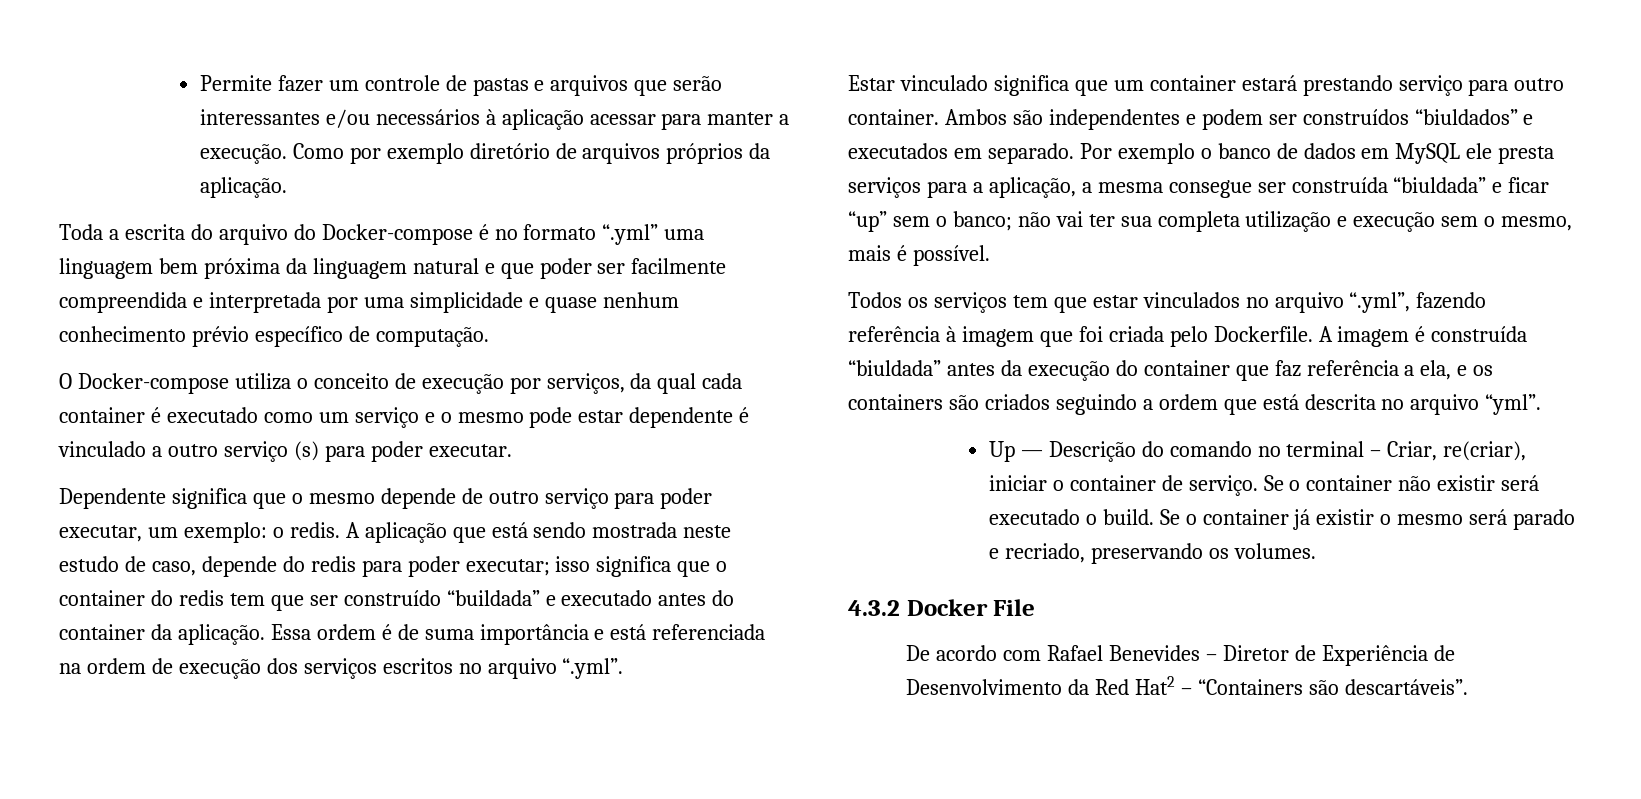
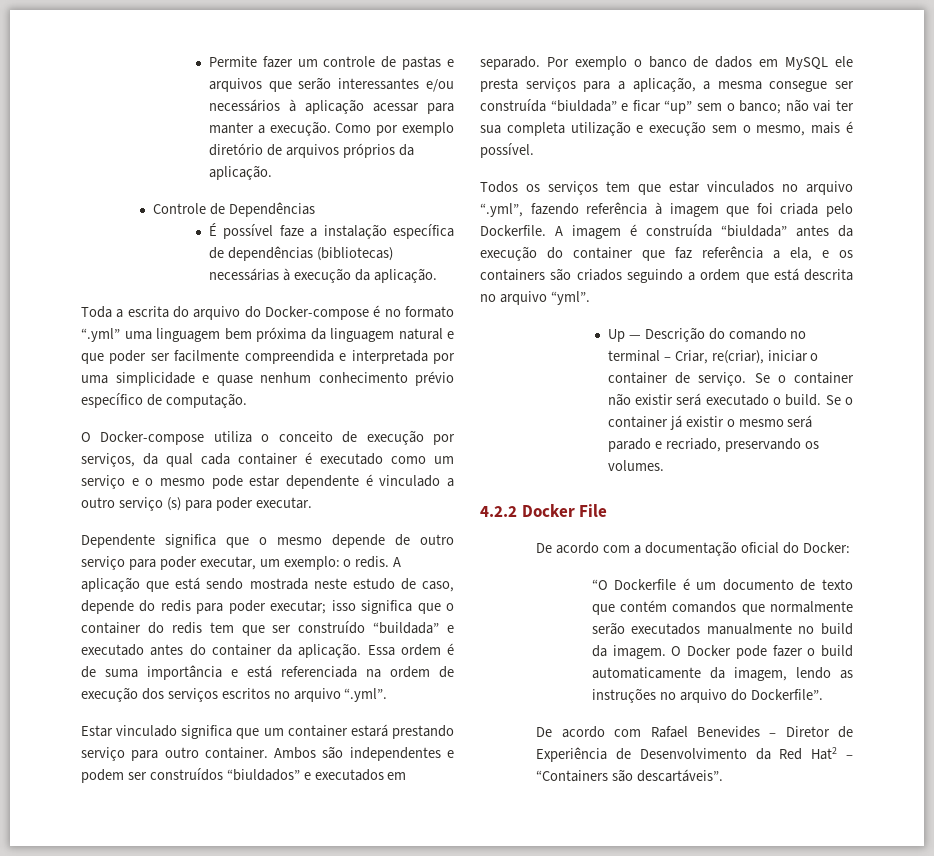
(287, 187) none -> [153,202,316,217] [208,223,455,239] [208,246,393,261] [208,268,437,283] // Controle de Dependências // É possível faze a instalação específica de dependências (bibliotecas) necessárias à execução da aplicação.
[848,600,900,616] 4.3.2 -> [480,506,517,517] 4.2.2
(1036, 607) none -> [536,541,850,556] [591,578,853,591] [591,600,853,615] [591,622,853,635] [591,645,853,659] [591,667,853,681] [591,688,823,703] // De acordo com a documentação oficial do Docker: // “O Dockerfile é um documento de texto que contém comandos que normalmente serão executados manualmente no build da imagem. O Docker pode fazer o build automaticamente da imagem, lendo as instruções no arquivo do Dockerfile”.

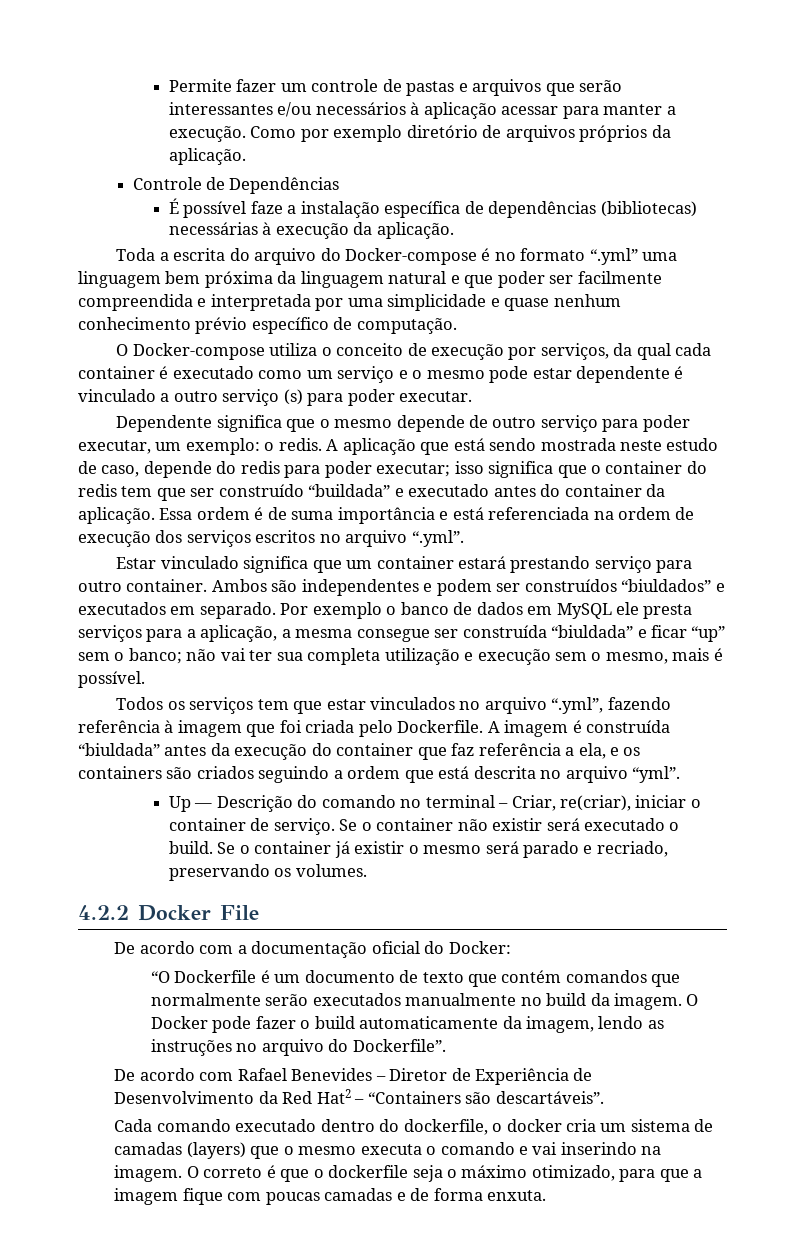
(724, 775) none -> [114,1119,714,1135] [114,1142,662,1159] [114,1165,703,1182] [114,1188,547,1205] // Cada comando executado dentro do dockerfile, o docker cria um sistema de camadas (layers) que o mesmo executa o comando e vai inserindo na imagem. O correto é que o dockerfile seja o máximo otimizado, para que a imagem fique com poucas camadas e de forma enxuta.

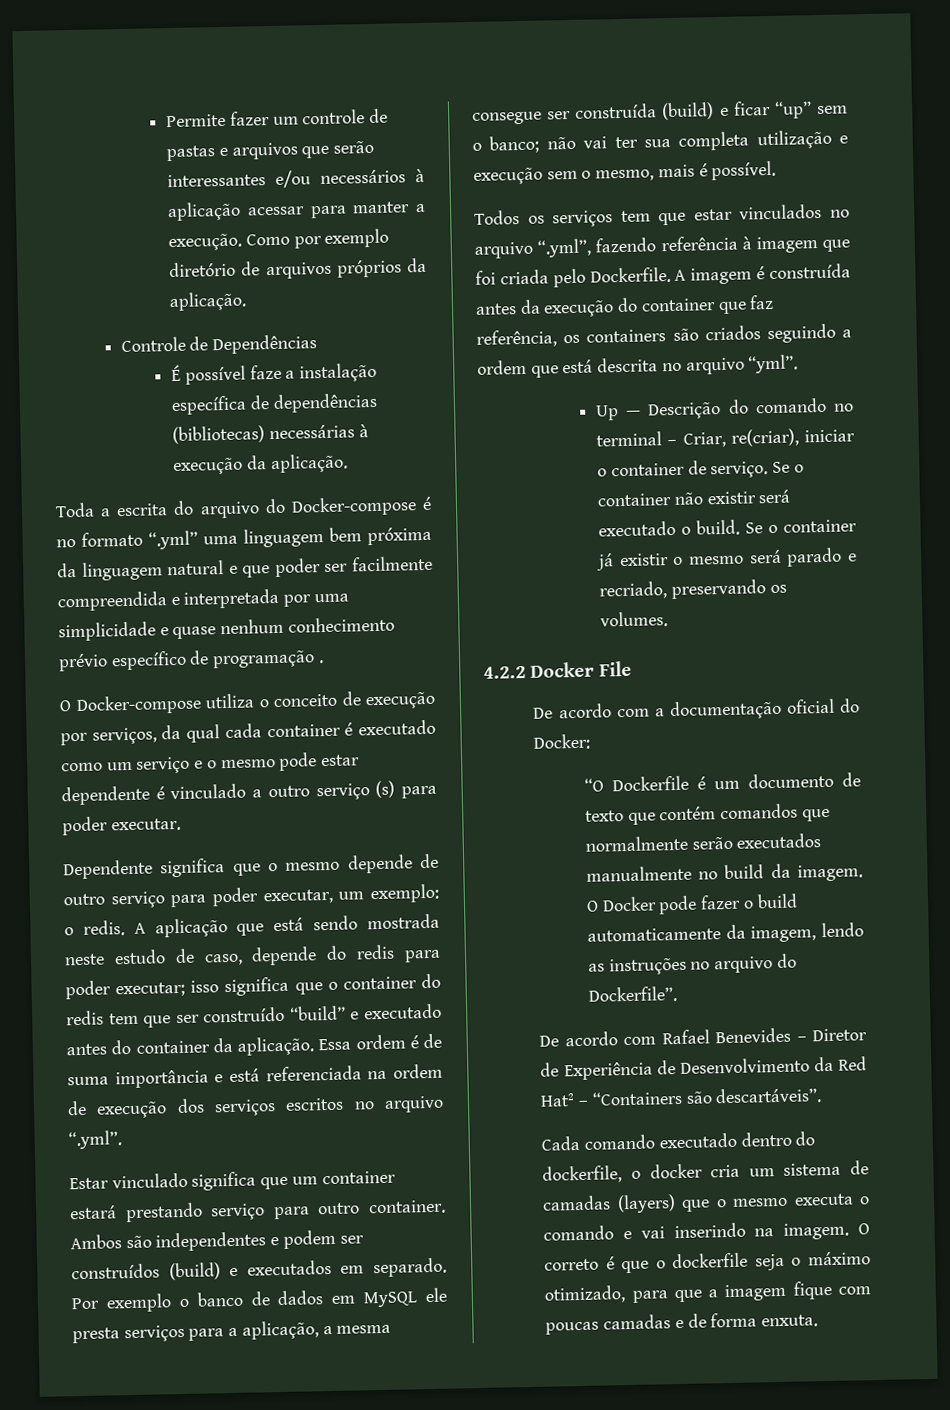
[356,318,457,334] computação. -> [212,650,324,669] programação .
[308,484,391,497] “buildada” -> [289,1005,346,1021] “build”
[621,579,712,592] “biuldados” -> [168,1262,221,1281] (build)
[551,625,634,638] “biuldada” -> [661,102,715,121] (build)
[78,743,160,756] “biuldada” -> (851, 271) none
[478,743,620,759] referência a ela, e -> [476,329,557,348] referência,

